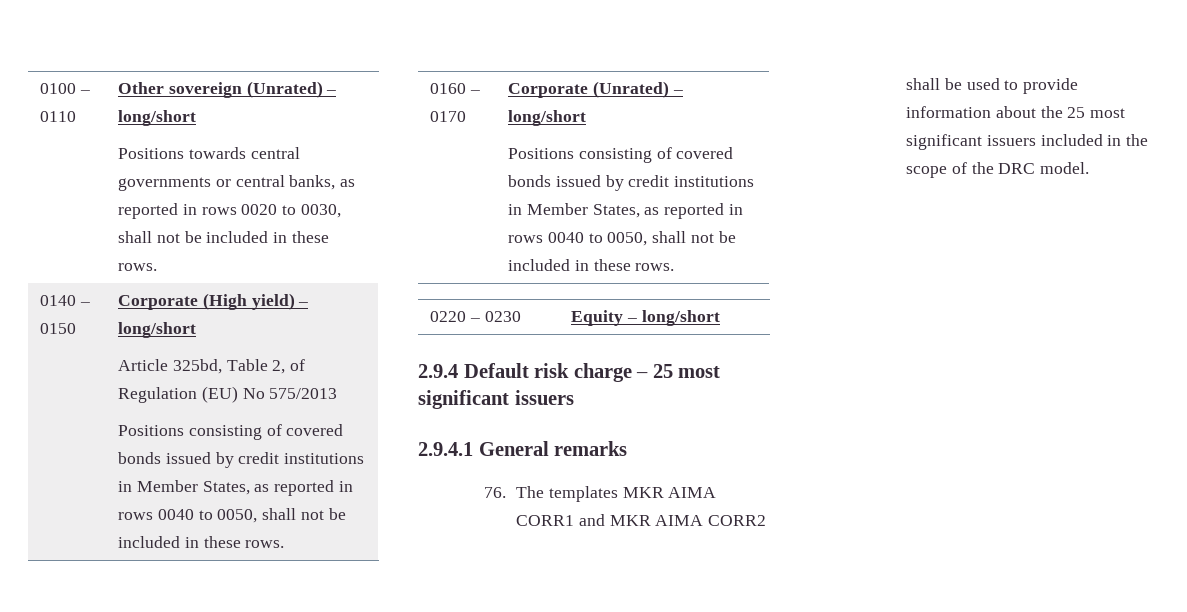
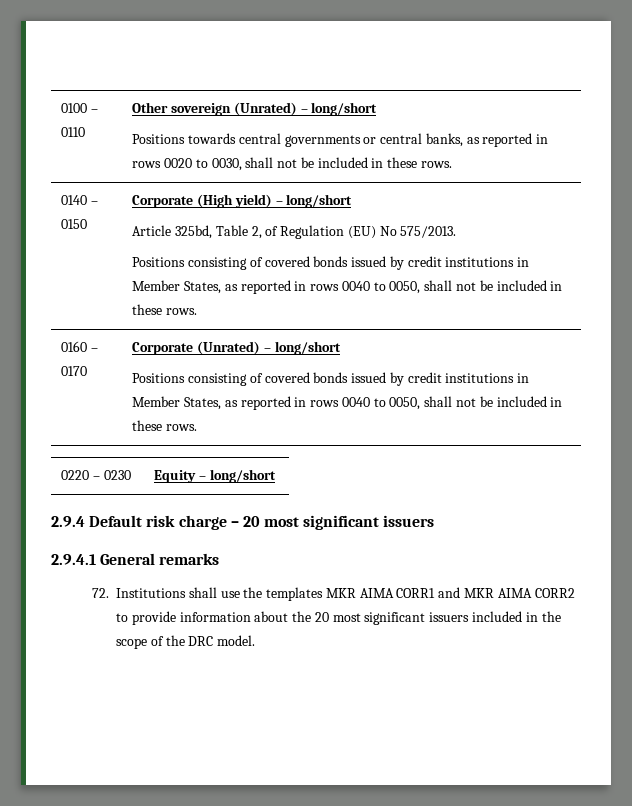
[269,388,338,399] 575/2013 -> [400,226,457,238] 575/2013.
[652,364,673,378] 25 -> [242,516,260,527] 20
[483,486,545,498] 76. The -> [91,587,263,598] 72. Institutions shall use the
[906,78,1000,90] shall be used -> (575, 593) none
[1067,107,1086,118] 25 -> [314,612,329,622] 20

